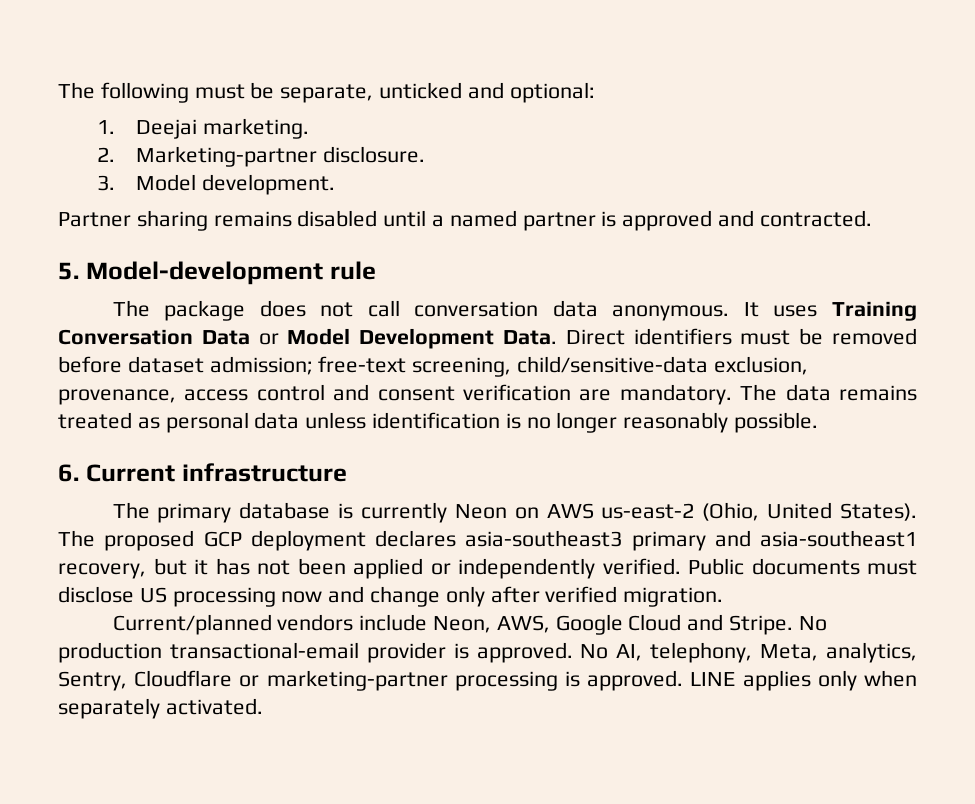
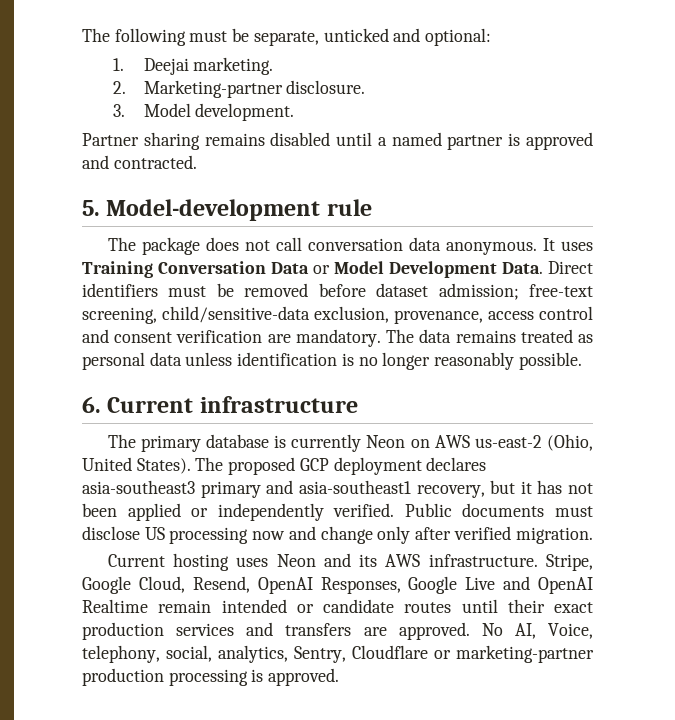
[112,614,827,635] [58,642,819,663] Current/planned vendors include Neon, AWS, Google Cloud and Stripe. No production transactional-email provider is approved. No AI, telephony, Meta, -> [107,553,594,571] [82,576,593,594] [82,599,593,613] [82,622,593,640] [82,645,212,663] Current hosting uses Neon and its AWS infrastructure. Stripe, Google Cloud, Resend, OpenAI Responses, Google Live and OpenAI Realtime remain intended or candidate routes until their exact production services and transfers are approved. No AI, Voice, telephony, social,
(448, 680) none -> [82,668,164,686] production
[690,670,918,691] [58,698,263,719] LINE applies only when separately activated. -> (340, 677) none

